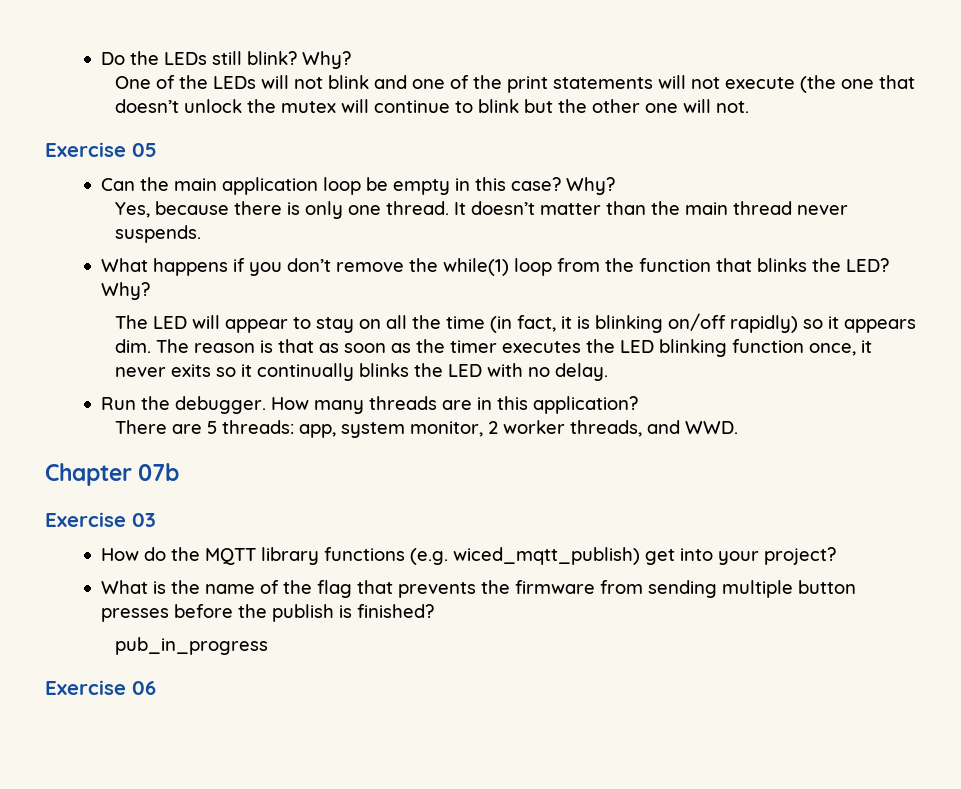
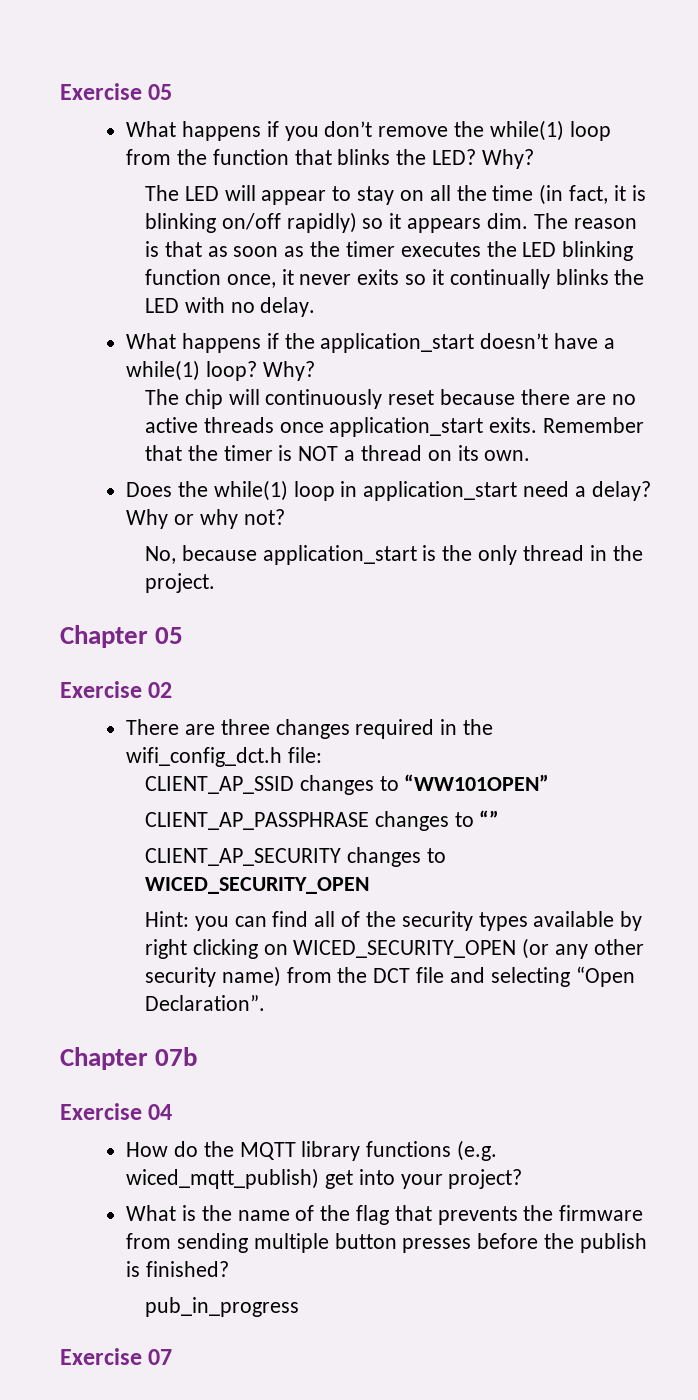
[100,51,351,69] [115,75,916,93] [115,99,750,113] [45,142,157,157] [100,177,615,195] [115,201,849,219] [115,225,202,243] Do the LEDs still blink? Why? // One of the LEDs will not blink and one of the print statements will not execute (the one that doesn’t unlock the mutex will continue to blink but the other one will not. // Exercise 05 // Can the main application loop be empty in this case? Why? // Yes, because there is only one thread. It doesn’t matter than the main thread never suspends. -> [60,83,173,100] Exercise 05
[100,396,638,414] [115,420,739,438] Run the debugger. How many threads are in this application? // There are 5 threads: app, system monitor, 2 worker threads, and WWD. -> [126,333,615,353] [126,360,315,381] [145,389,636,409] [145,417,645,437] [145,445,531,461] [126,480,651,501] [126,509,285,529] [145,545,643,565] [145,573,216,593] [60,625,184,648] [60,681,173,698] [126,719,494,739] [126,747,322,767] [145,774,550,795] [145,810,500,831] [145,847,446,867] [145,877,370,894] [145,911,643,931] [145,938,644,959] [145,966,635,987] [145,995,266,1011] What happens if the application_start doesn’t have a while(1) loop? Why? // The chip will continuously reset because there are no active threads once application_start exits. Remember that the timer is NOT a thread on its own. // Does the while(1) loop in application_start need a delay? Why or why not? // No, because application_start is the only thread in the project. // Chapter 05 // Exercise 02 // There are three changes required in the wifi_config_dct.h file: // CLIENT_AP_SSID changes to “WW101OPEN” // CLIENT_AP_PASSPHRASE changes to “” // CLIENT_AP_SECURITY changes to WICED_SECURITY_OPEN // Hint: you can find all of the security types available by right clicking on WICED_SECURITY_OPEN (or any other security name) from the DCT file and selecting “Open Declaration”.
[132,513,156,527] 03 -> [148,1104,173,1120] 04
[132,681,156,695] 06 -> [148,1349,173,1365] 07

